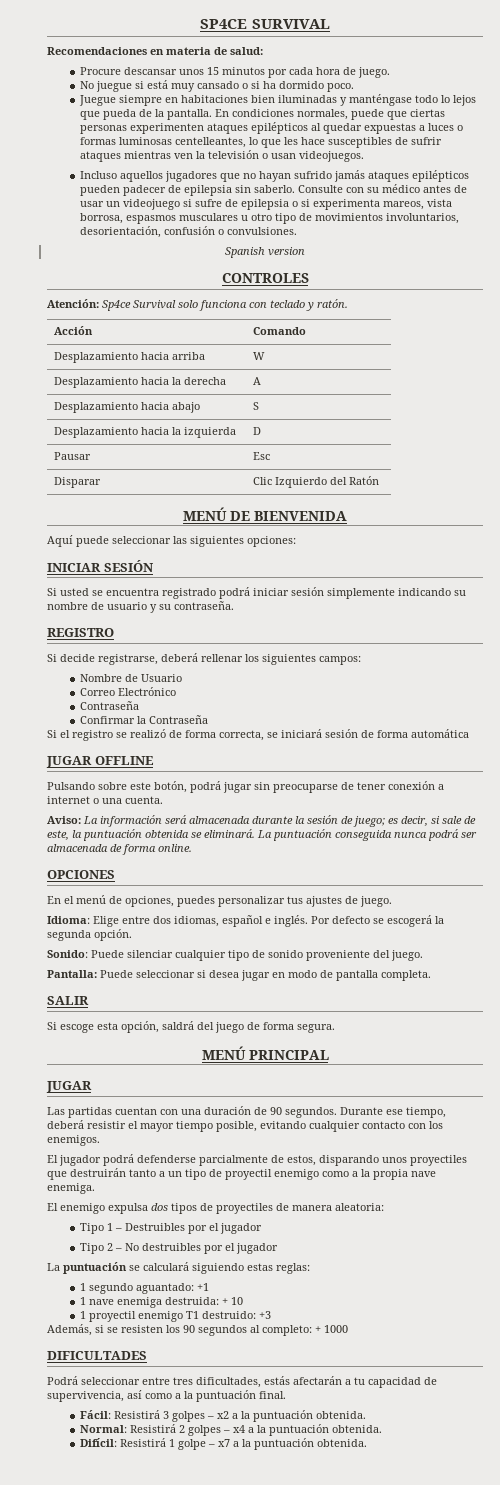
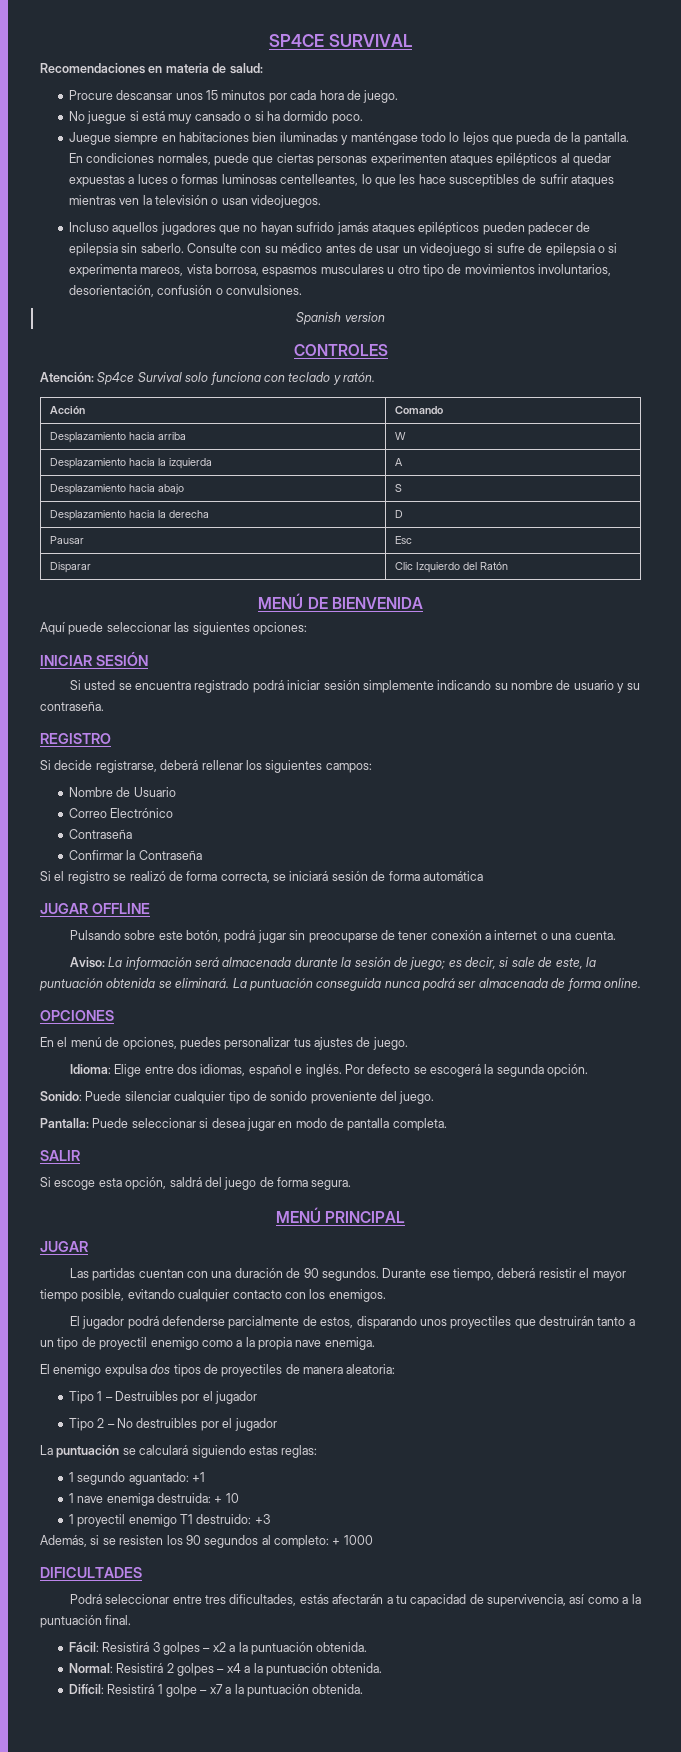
[184,377,227,385] derecha -> [168,458,212,469] izquierda
[184,427,237,438] izquierda -> [168,510,209,518] derecha

